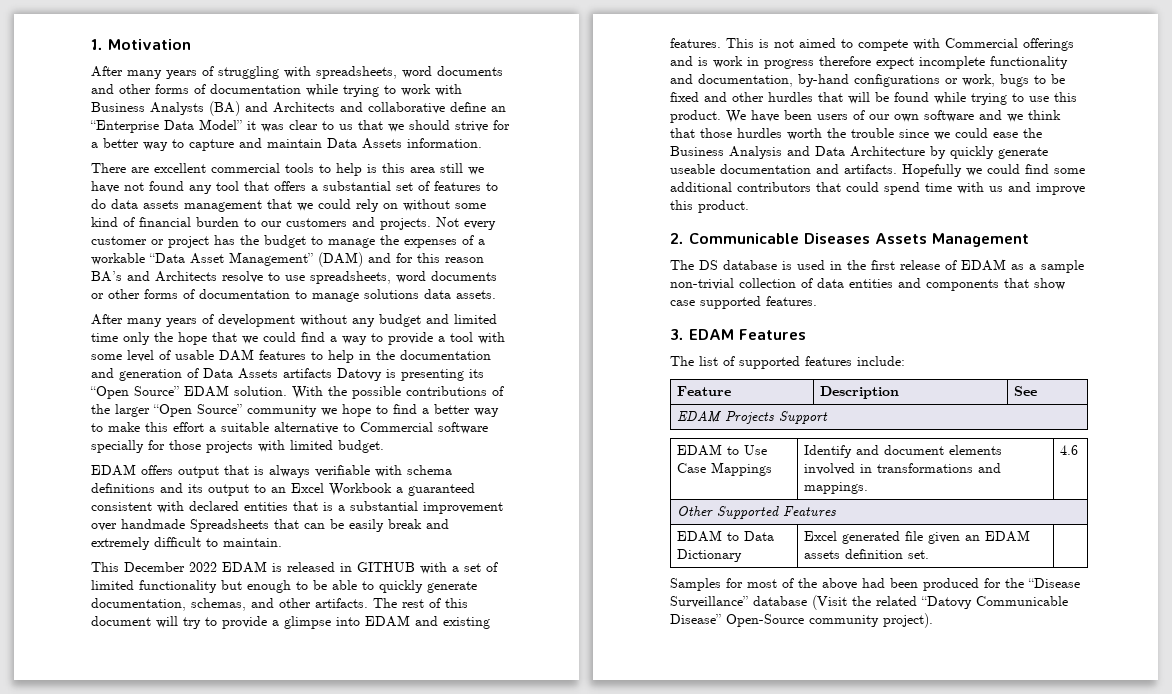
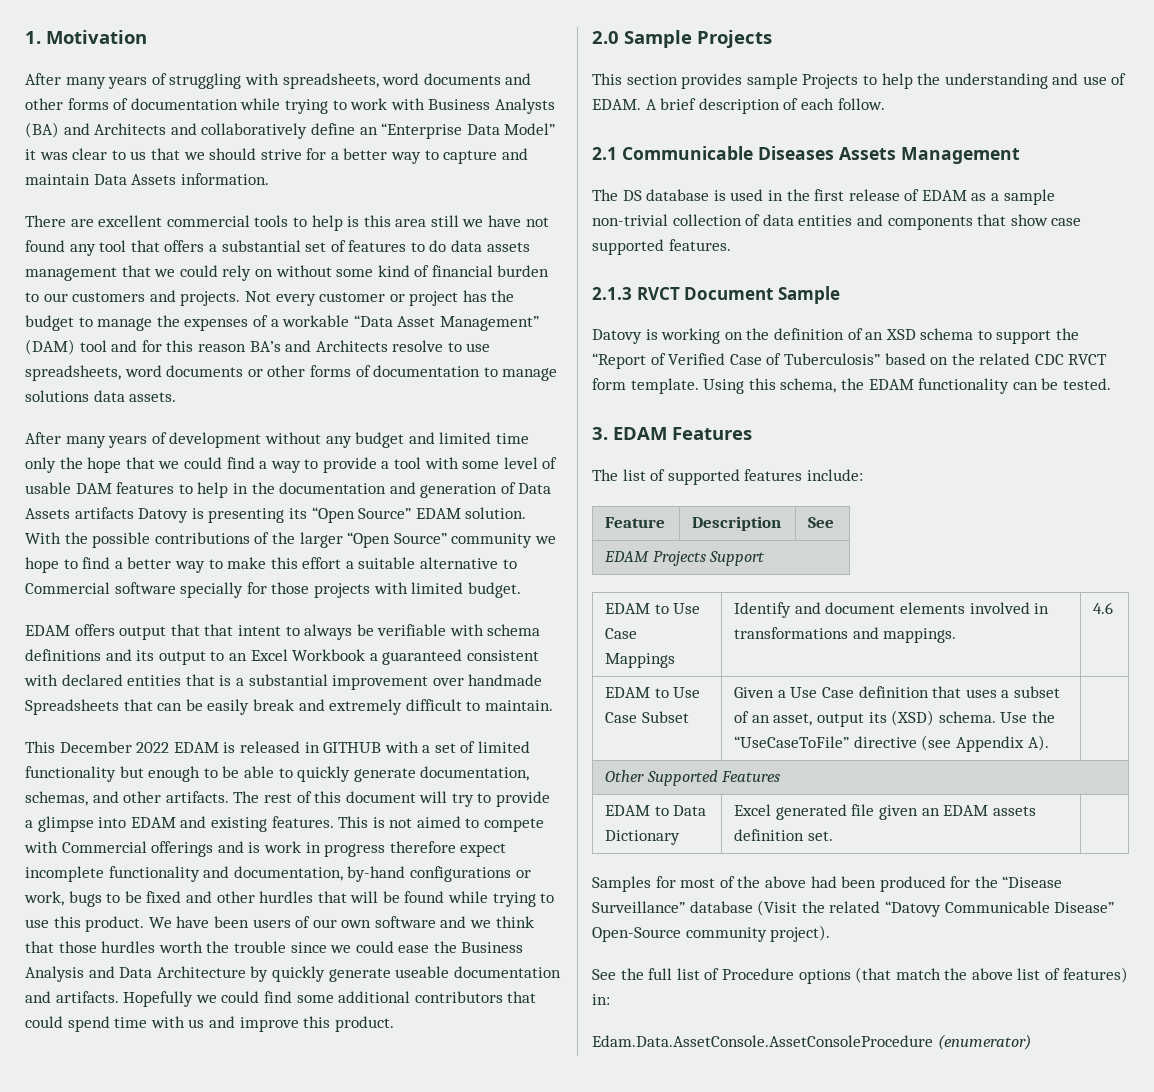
[368,102,445,114] collaborative -> [201,123,308,139] collaboratively
(363, 259) none -> [79,340,107,352] tool
[254,465,310,478] is always -> [204,624,374,640] that intent to always be
[670,233,684,244] 2. -> [592,30,772,48] [592,73,1127,89] [592,98,885,114] [592,147,617,160] 2.0 Sample Projects // This section provides sample Projects to help the understanding and use of EDAM. A brief description of each follow. // 2.1
(817, 301) none -> [592,286,840,304] [592,328,1080,344] [592,353,1108,369] [592,378,1111,394] // 2.1.3 RVCT Document Sample // Datovy is working on the definition of an XSD schema to support the “Report of Verified Case of Tuberculosis” based on the related CDC RVCT form template. Using this schema, the EDAM functionality can be tested.
(1079, 450) none -> [605,687,701,698] [605,711,689,723] [734,686,1060,698] [734,710,1055,727] [734,735,1049,752] // EDAM to Use Case Subset | Given a Use Case definition that uses a subset of an asset, output its (XSD) schema. Use the “UseCaseToFile” directive (see Appendix A). |
(933, 620) none -> [592,967,1128,984] [592,994,610,1005] [592,1034,1031,1050] // See the full list of Procedure options (that match the above list of features) in: // Edam.Data.AssetConsole.AssetConsoleProcedure (enumerator)

